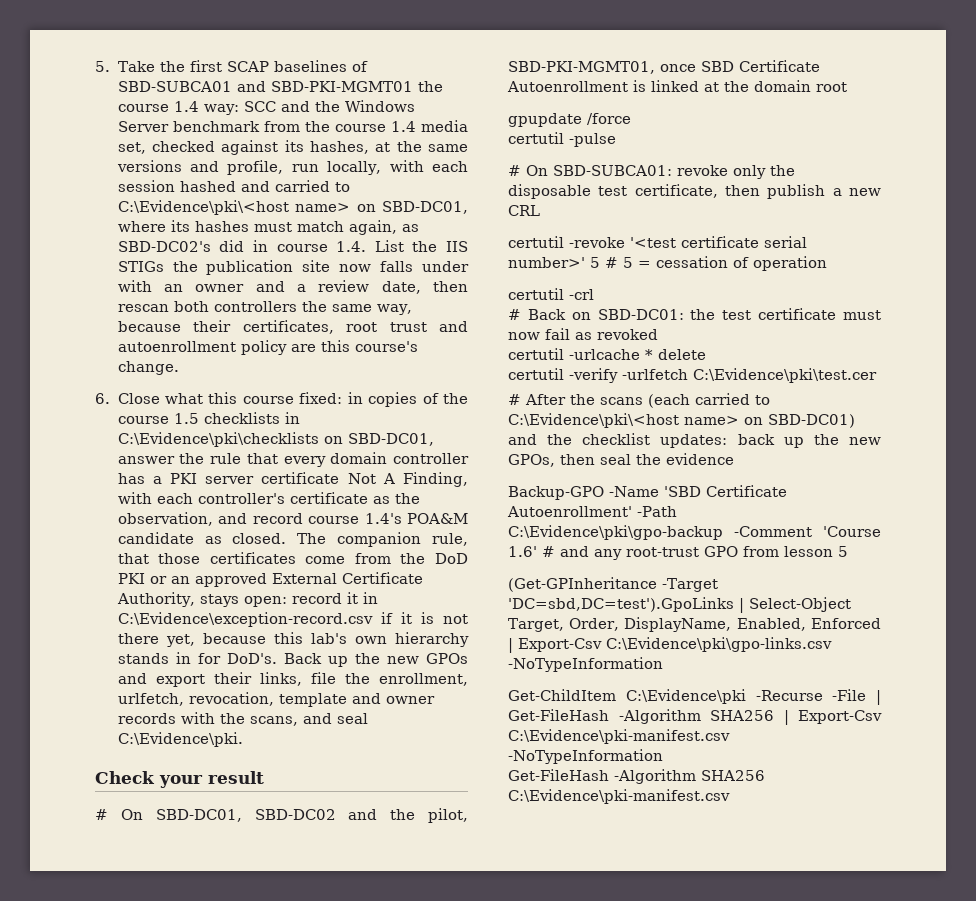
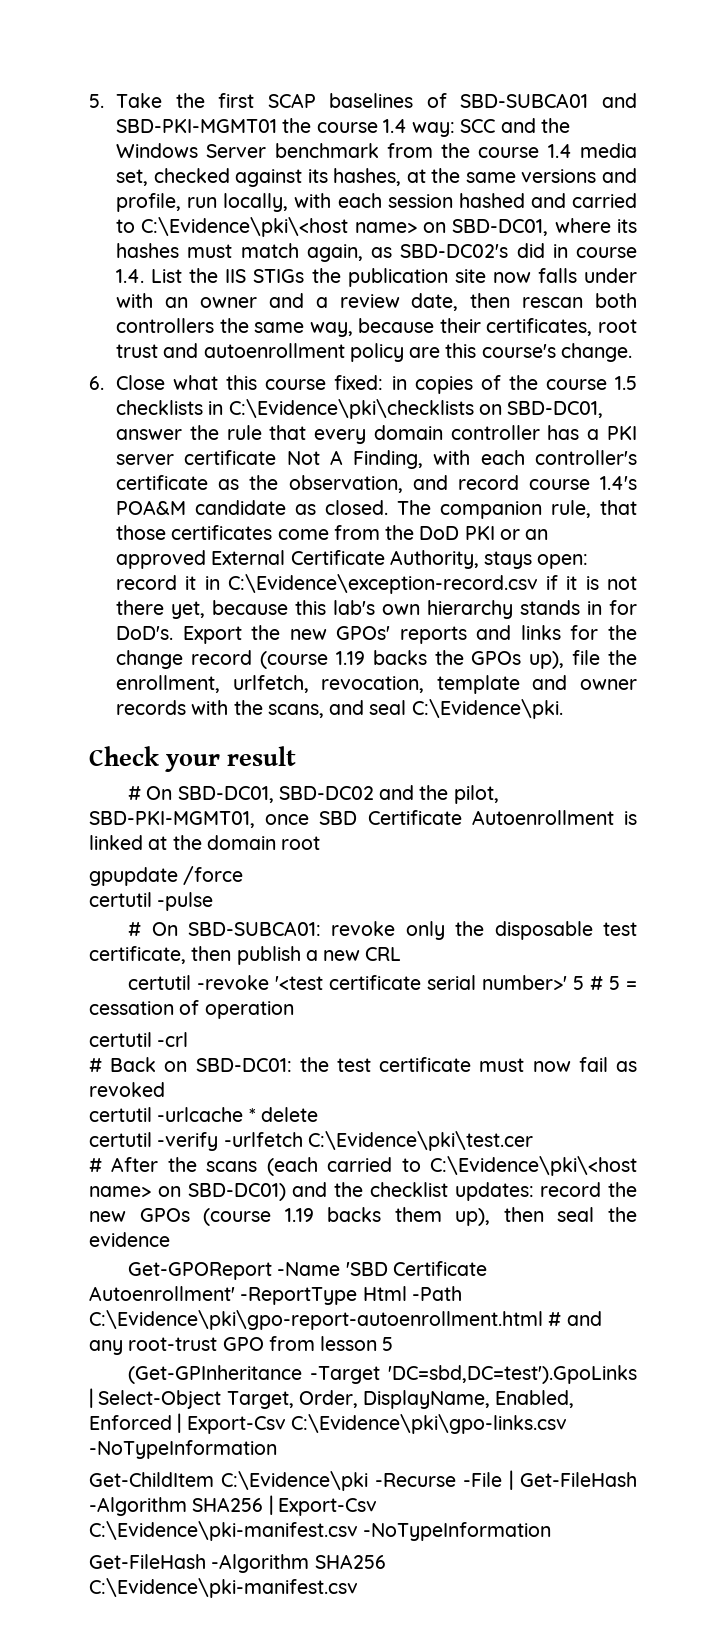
[283,653,469,667] [117,672,302,687] Back up the new GPOs and export their links, -> [182,625,637,644] [116,650,565,669] Export the new GPOs' reports and links for the change record (course 1.19 backs the GPOs up),
[737,434,881,448] [508,454,555,467] back up the new GPOs, -> [540,1182,637,1197] [89,1207,491,1226] record the new GPOs (course 1.19 backs them up),
[508,486,604,500] Backup-GPO -> [128,1262,273,1280] Get-GPOReport
[637,506,677,517] [508,525,881,540] [508,546,537,557] -Path C:\Evidence\pki\gpo-backup -Comment 'Course 1.6' -> [240,1286,462,1305] [89,1310,543,1330] -ReportType Html -Path C:\Evidence\pki\gpo-report-autoenrollment.html

